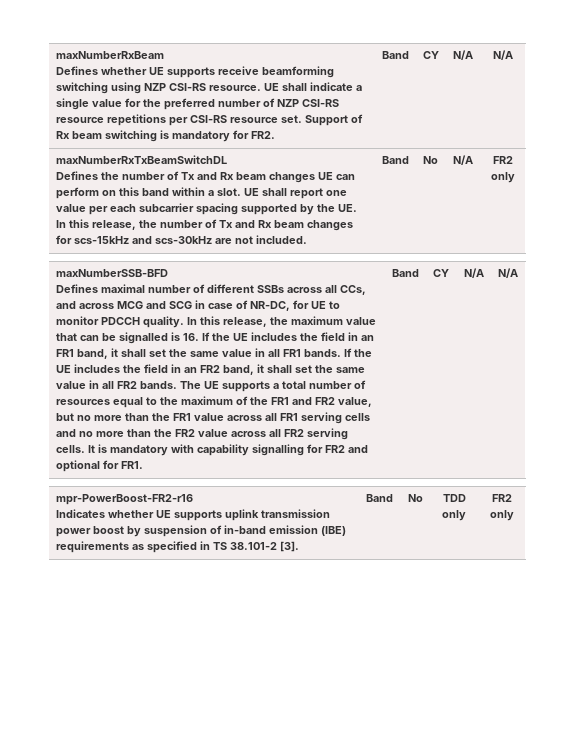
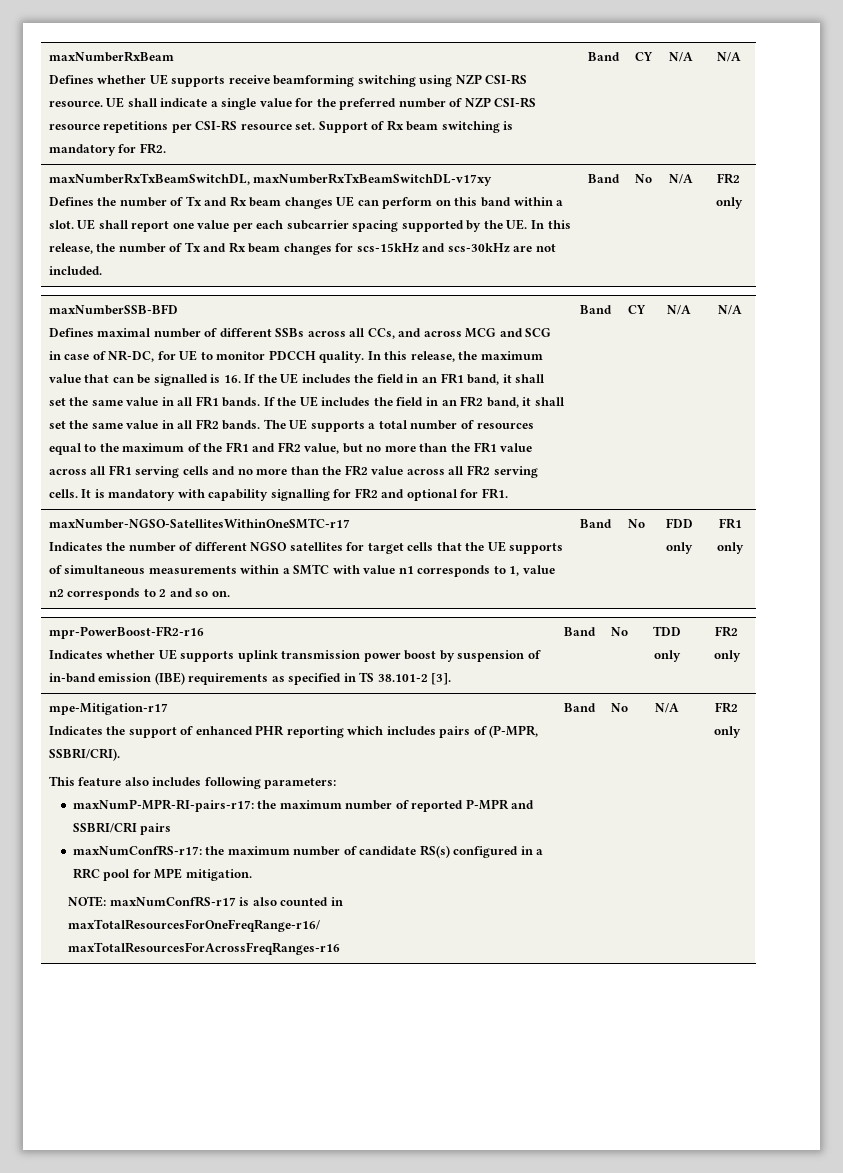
[55,155,227,164] maxNumberRxTxBeamSwitchDL -> [48,173,493,186] maxNumberRxTxBeamSwitchDL, maxNumberRxTxBeamSwitchDL-v17xy
(518, 273) none -> [48,518,350,529] [48,541,564,554] [48,564,555,577] [48,588,230,600] [580,519,612,528] [628,519,645,528] [665,518,693,528] [666,542,693,554] [718,518,742,529] [717,542,744,554] // maxNumber-NGSO-SatellitesWithinOneSMTC-r17 // Indicates the number of different NGSO satellites for target cells that the UE supports of simultaneous measurements within a SMTC with value n1 corresponds to 1, value n2 corresponds to 2 and so on. | Band | No | FDD only | FR1 only
(514, 515) none -> [48,703,168,715] [48,725,539,738] [48,748,120,761] [48,776,337,789] [72,799,535,812] [72,822,172,835] [72,845,544,858] [72,868,252,881] [68,896,343,907] [68,919,321,932] [68,942,341,955] [563,703,596,712] [611,703,628,712] [655,703,679,713] [715,702,738,713] [713,726,741,738] // mpe-Mitigation-r17 // Indicates the support of enhanced PHR reporting which includes pairs of (P-MPR, SSBRI/CRI). // This feature also includes following parameters: // maxNumP-MPR-RI-pairs-r17: the maximum number of reported P-MPR and SSBRI/CRI pairs // maxNumConfRS-r17: the maximum number of candidate RS(s) configured in a RRC pool for MPE mitigation. // NOTE: maxNumConfRS-r17 is also counted in maxTotalResourcesForOneFreqRange-r16/ maxTotalResourcesForAcrossFreqRanges-r16 | Band | No | N/A | FR2 only

